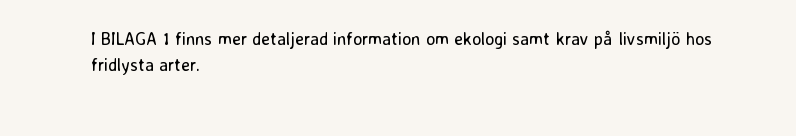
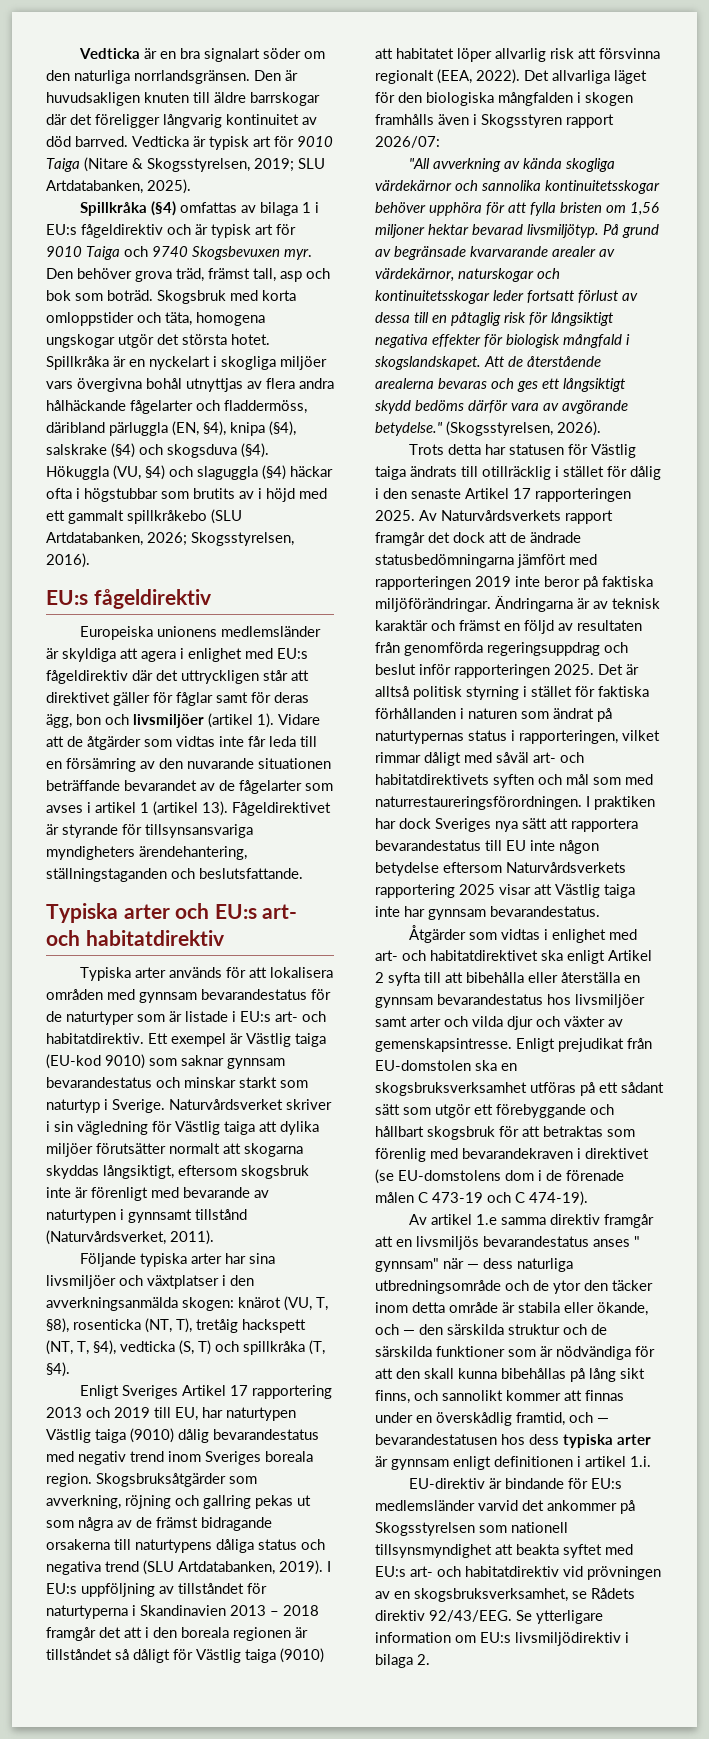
[91,30,712,49] [91,58,200,75] I BILAGA 1 finns mer detaljerad information om ekologi samt krav på livsmiljö hos fridlysta arter. -> [79,48,326,62] [46,70,298,84] [46,92,320,106] [46,114,317,128] [46,136,333,150] [46,157,325,172] [46,179,191,194] [80,201,320,216] [46,224,296,238] [46,246,312,260] [46,268,330,282] [46,290,296,304] [46,312,265,326] [46,334,270,348] [46,356,327,370] [46,378,334,392] [46,400,307,414] [46,421,296,436] [46,443,269,458] [46,465,333,480] [46,488,327,502] [46,509,242,524] [46,532,294,546] [46,553,90,568] [46,589,211,609] [80,626,322,640] [46,648,308,662] [46,670,309,684] [46,692,309,706] [46,713,320,728] [46,736,317,750] [46,758,331,772] [46,780,333,794] [46,801,331,816] [46,824,253,838] [46,846,247,860] [46,868,303,882] [46,903,298,923] [46,930,224,946] [80,967,334,981] [46,989,331,1003] [46,1011,326,1025] [46,1033,326,1047] [46,1054,285,1069] [46,1077,308,1088] [46,1099,332,1113] [46,1121,319,1135] [46,1143,303,1157] [46,1165,309,1179] [46,1187,269,1201] [46,1209,247,1223] [46,1230,214,1245] [80,1253,276,1267] [46,1275,254,1289] [46,1296,328,1311] [46,1318,306,1333] [46,1340,325,1355] [46,1362,70,1377] [80,1385,333,1399] [46,1407,296,1421] [46,1428,319,1443] [46,1451,313,1465] [46,1473,257,1487] [46,1495,311,1509] [46,1517,272,1531] [46,1539,325,1553] [46,1560,331,1575] [46,1583,267,1597] [46,1605,319,1619] [46,1627,308,1641] [46,1648,324,1663] [375,48,660,62] [375,69,647,84] [375,92,633,106] [375,114,614,128] [375,136,440,148] [409,158,616,172] [375,180,660,194] [375,202,659,216] [375,224,659,238] [375,246,615,260] [375,268,560,282] [375,290,638,304] [375,312,614,326] [375,334,630,348] [375,356,601,370] [375,378,626,392] [375,400,628,414] [375,421,601,436] [409,444,637,458] [375,466,661,480] [375,488,631,502] [375,510,613,524] [375,532,581,546] [375,554,597,568] [375,576,653,590] [375,596,660,612] [375,620,642,634] [375,642,628,656] [375,664,639,678] [375,686,649,700] [375,708,612,722] [375,730,660,744] [375,752,584,766] [375,774,653,788] [375,796,655,810] [375,818,638,832] [375,840,599,854] [375,862,626,876] [375,884,635,898] [375,906,600,920] [409,925,638,943] [375,950,652,964] [375,972,640,986] [375,994,645,1008] [375,1016,623,1030] [375,1038,652,1052] [375,1060,517,1071] [375,1082,664,1096] [375,1104,614,1118] [375,1126,635,1140] [375,1148,649,1162] [375,1169,624,1184] [375,1191,588,1206] [409,1214,655,1228] [375,1236,640,1250] [375,1258,573,1272] [375,1280,653,1294] [375,1302,648,1316] [375,1324,607,1335] [375,1346,655,1360] [375,1368,645,1382] [375,1390,624,1404] [375,1412,609,1426] [375,1434,651,1448] [375,1456,651,1470] [409,1478,623,1489] [375,1500,635,1514] [375,1522,568,1536] [375,1544,633,1558] [375,1566,661,1580] [375,1588,635,1602] [375,1610,603,1624] [375,1632,629,1646] [375,1654,430,1668] Vedticka är en bra signalart söder om den naturliga norrlandsgränsen. Den är huvudsakligen knuten till äldre barrskogar där det föreligger långvarig kontinuitet av död barrved. Vedticka är typisk art för 9010 Taiga (Nitare & Skogsstyrelsen, 2019; SLU Artdatabanken, 2025). // Spillkråka (§4) omfattas av bilaga 1 i EU:s fågeldirektiv och är typisk art för 9010 Taiga och 9740 Skogsbevuxen myr. Den behöver grova träd, främst tall, asp och bok som boträd. Skogsbruk med korta omloppstider och täta, homogena ungskogar utgör det största hotet. Spillkråka är en nyckelart i skogliga miljöer vars övergivna bohål utnyttjas av flera andra hålhäckande fågelarter och fladdermöss, däribland pärluggla (EN, §4), knipa (§4), salskrake (§4) och skogsduva (§4). Hökuggla (VU, §4) och slaguggla (§4) häckar ofta i högstubbar som brutits av i höjd med ett gammalt spillkråkebo (SLU Artdatabanken, 2026; Skogsstyrelsen, 2016). // EU:s fågeldirektiv // Europeiska unionens medlemsländer är skyldiga att agera i enlighet med EU:s fågeldirektiv där det uttryckligen står att direktivet gäller för fåglar samt för deras ägg, bon och livsmiljöer (artikel 1). Vidare att de åtgärder som vidtas inte får leda till en försämring av den nuvarande situationen beträffande bevarandet av de fågelarter som avses i artikel 1 (artikel 13). Fågeldirektivet är styrande för tillsynsansvariga myndigheters ärendehantering, ställningstaganden och beslutsfattande. // Typiska arter och EU:s art- och habitatdirektiv // Typiska arter används för att lokalisera områden med gynnsam bevarandestatus för de naturtyper som är listade i EU:s art- och habitatdirektiv. Ett exempel är Västlig taiga (EU-kod 9010) som saknar gynnsam bevarandestatus och minskar starkt som naturtyp i Sverige. Naturvårdsverket skriver i sin vägledning för Västlig taiga att dylika miljöer förutsätter normalt att skogarna skyddas långsiktigt, eftersom skogsbruk inte är förenligt med bevarande av naturtypen i gynnsamt tillstånd (Naturvårdsverket, 2011). // Följande typiska arter har sina livsmiljöer och växtplatser i den avverkningsanmälda skogen: knärot (VU, T, §8), rosenticka (NT, T), tretåig hackspett (NT, T, §4), vedticka (S, T) och spillkråka (T, §4). // Enligt Sveriges Artikel 17 rapportering 2013 och 2019 till EU, har naturtypen Västlig taiga (9010) dålig bevarandestatus med negativ trend inom Sveriges boreala region. Skogsbruksåtgärder som avverkning, röjning och gallring pekas ut som några av de främst bidragande orsakerna till naturtypens dåliga status och negativa trend (SLU Artdatabanken, 2019). I EU:s uppföljning av tillståndet för naturtyperna i Skandinavien 2013 – 2018 framgår det att i den boreala regionen är tillståndet så dåligt för Västlig taiga (9010) att habitatet löper allvarlig risk att försvinna regionalt (EEA, 2022). Det allvarliga läget för den biologiska mångfalden i skogen framhålls även i Skogsstyren rapport 2026/07: // "All avverkning av kända skogliga värdekärnor och sannolika kontinuitetsskogar behöver upphöra för att fylla bristen om 1,56 miljoner hektar bevarad livsmiljötyp. På grund av begränsade kvarvarande arealer av värdekärnor, naturskogar och kontinuitetsskogar leder fortsatt förlust av dessa till en påtaglig risk för långsiktigt negativa effekter för biologisk mångfald i skogslandskapet. Att de återstående arealerna bevaras och ges ett långsiktigt skydd bedöms därför vara av avgörande betydelse." (Skogsstyrelsen, 2026). // Trots detta har statusen för Västlig taiga ändrats till otillräcklig i stället för dålig i den senaste Artikel 17 rapporteringen 2025. Av Naturvårdsverkets rapport framgår det dock att de ändrade statusbedömningarna jämfört med rapporteringen 2019 inte beror på faktiska miljöförändringar. Ändringarna är av teknisk karaktär och främst en följd av resultaten från genomförda regeringsuppdrag och beslut inför rapporteringen 2025. Det är alltså politisk styrning i stället för faktiska förhållanden i naturen som ändrat på naturtypernas status i rapporteringen, vilket rimmar dåligt med såväl art- och habitatdirektivets syften och mål som med naturrestaureringsförordningen. I praktiken har dock Sveriges nya sätt att rapportera bevarandestatus till EU inte någon betydelse eftersom Naturvårdsverkets rapportering 2025 visar att Västlig taiga inte har gynnsam bevarandestatus. // Åtgärder som vidtas i enlighet med art- och habitatdirektivet ska enligt Artikel 2 syfta till att bibehålla eller återställa en gynnsam bevarandestatus hos livsmiljöer samt arter och vilda djur och växter av gemenskapsintresse. Enligt prejudikat från EU-domstolen ska en skogsbruksverksamhet utföras på ett sådant sätt som utgör ett förebyggande och hållbart skogsbruk för att betraktas som förenlig med bevarandekraven i direktivet (se EU-domstolens dom i de förenade målen C 473-19 och C 474-19). // Av artikel 1.e samma direktiv framgår att en livsmiljös bevarandestatus anses " gynnsam" när — dess naturliga utbredningsområde och de ytor den täcker inom detta område är stabila eller ökande, och — den särskilda struktur och de särskilda funktioner som är nödvändiga för att den skall kunna bibehållas på lång sikt finns, och sannolikt kommer att finnas under en överskådlig framtid, och — bevarandestatusen hos dess typiska arter är gynnsam enligt definitionen i artikel 1.i. // EU-direktiv är bindande för EU:s medlemsländer varvid det ankommer på Skogsstyrelsen som nationell tillsynsmyndighet att beakta syftet med EU:s art- och habitatdirektiv vid prövningen av en skogsbruksverksamhet, se Rådets direktiv 92/43/EEG. Se ytterligare information om EU:s livsmiljödirektiv i bilaga 2.

